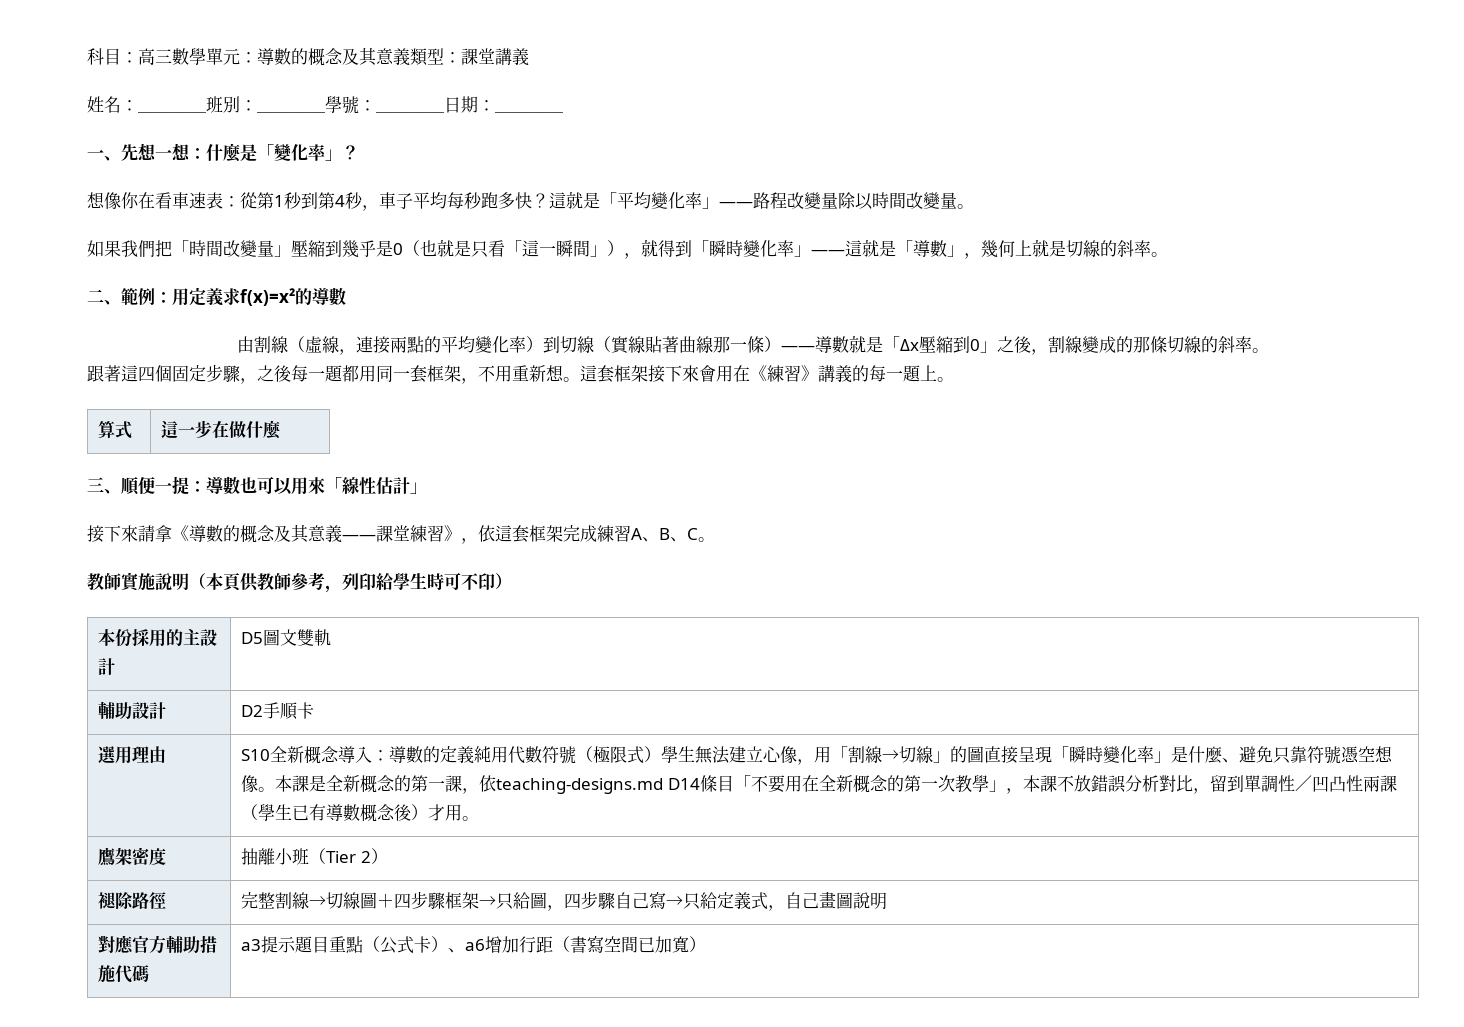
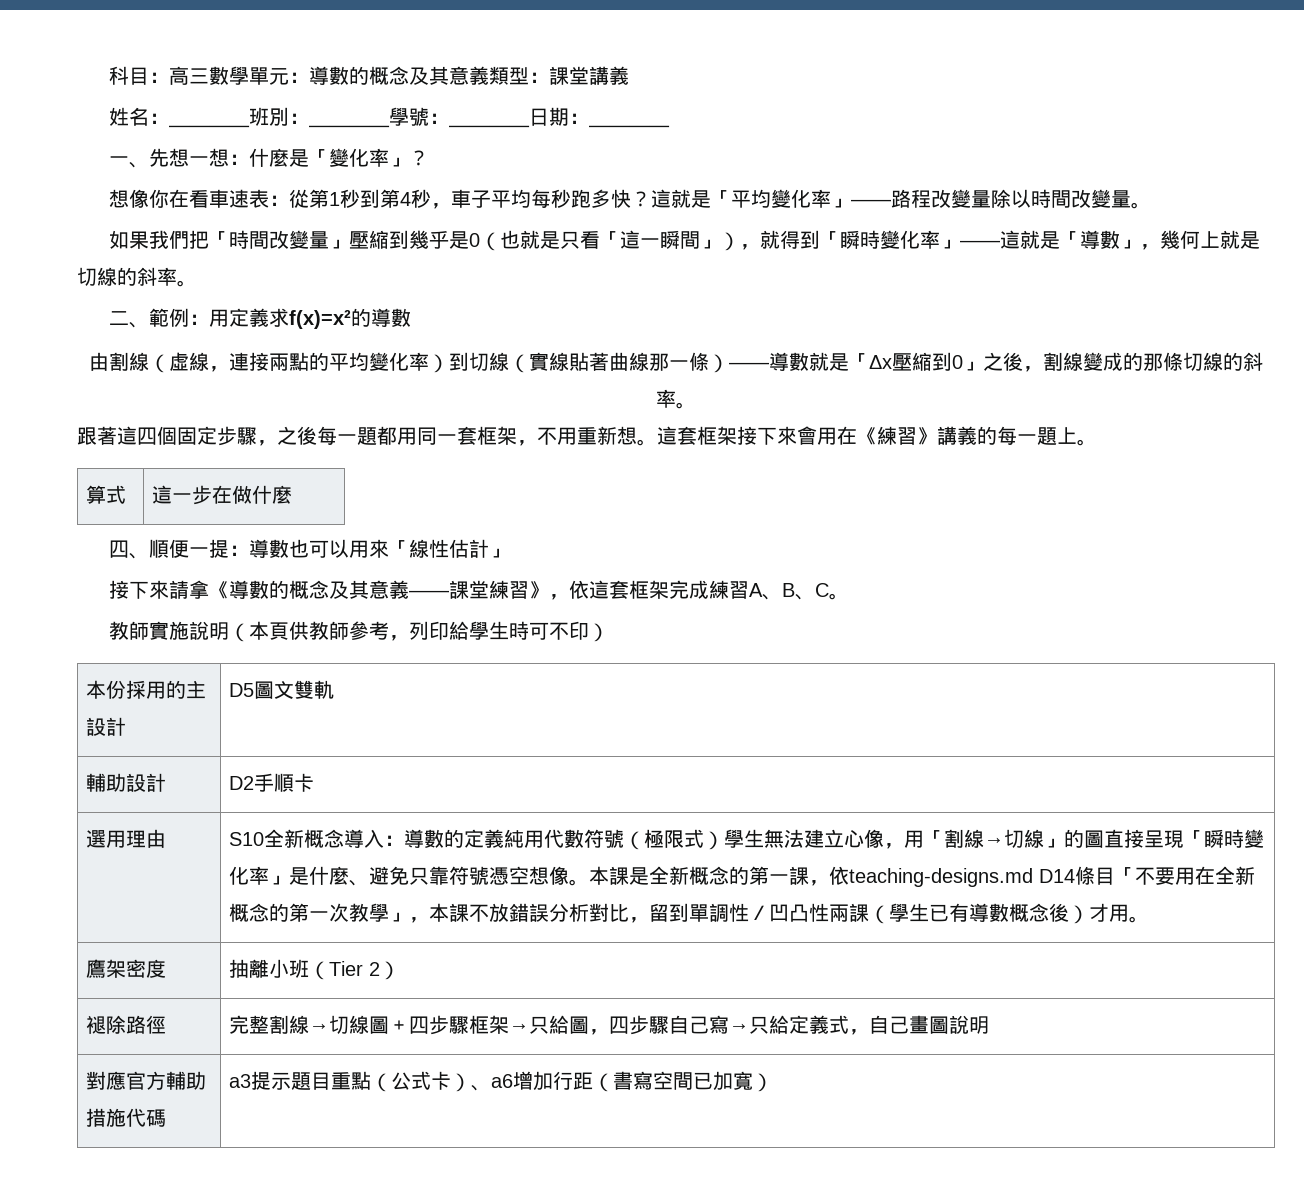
[87,477,104,492] 三 -> [108,540,129,558] 四

